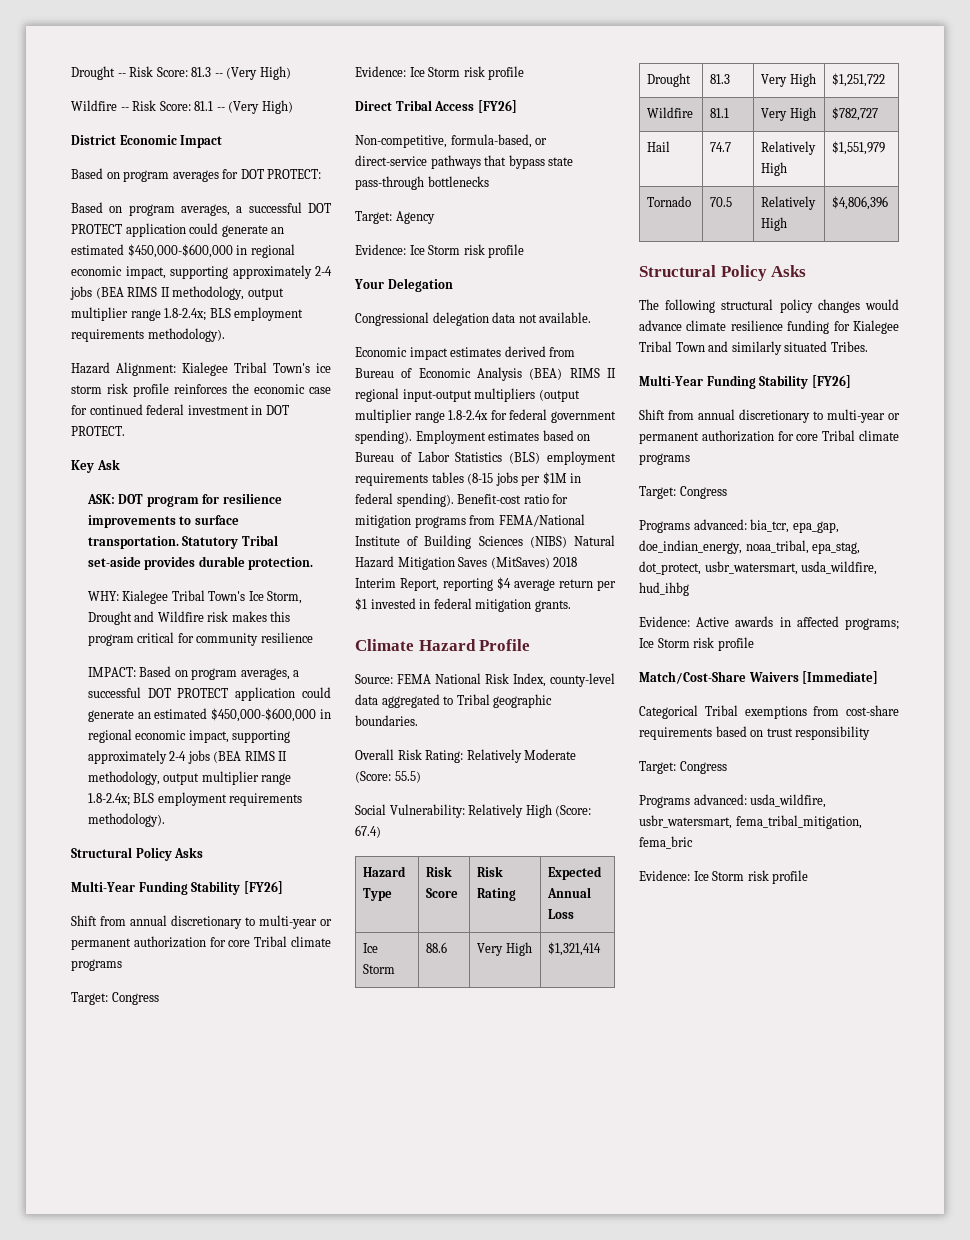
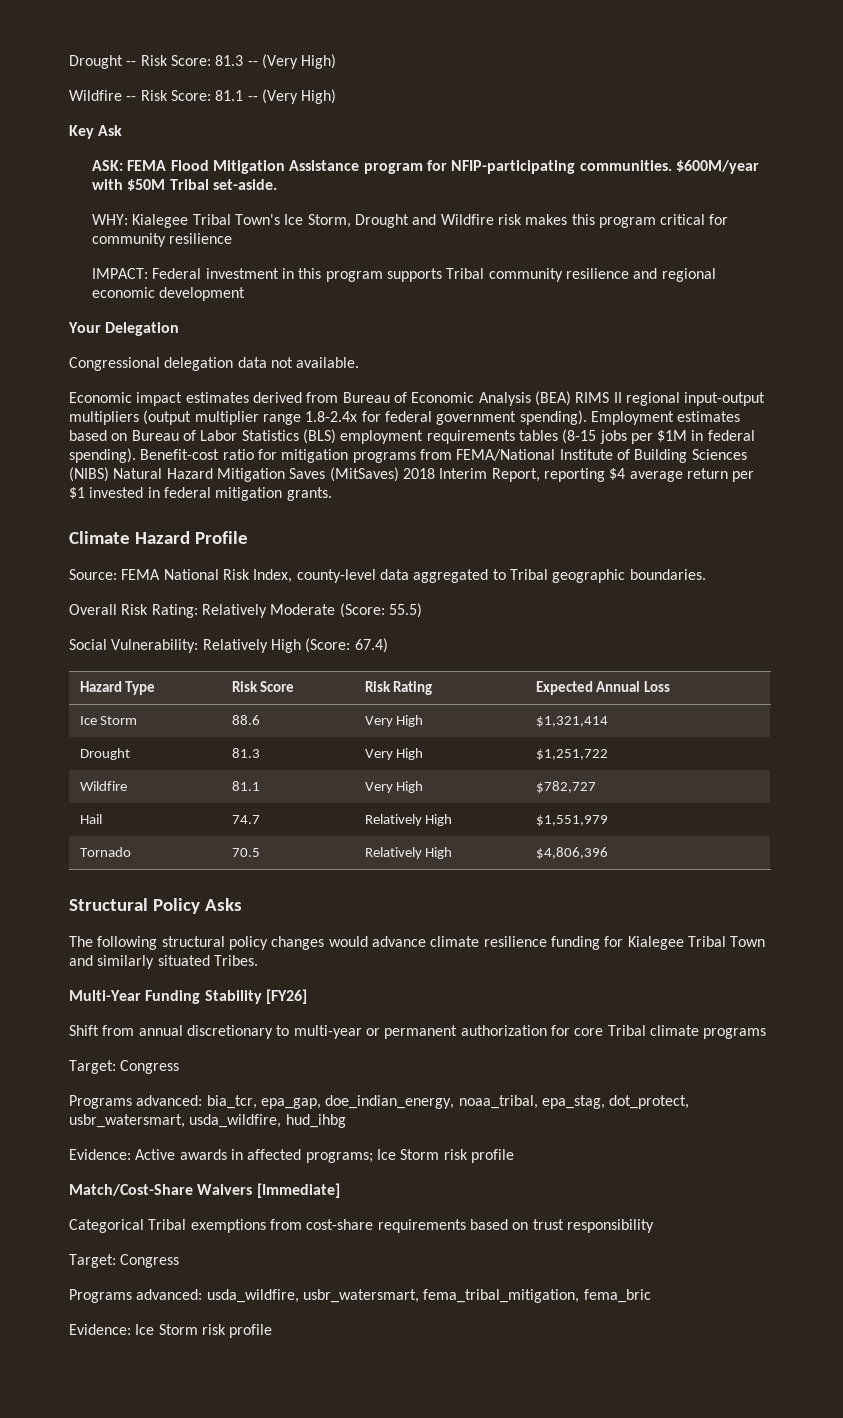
[71,135,223,148] [71,168,322,182] [71,202,331,216] [71,223,285,237] [71,244,295,258] [71,265,332,279] [70,286,284,300] [71,307,304,321] [71,328,225,342] [71,362,331,376] [71,383,331,397] [71,404,289,415] [71,426,125,436] [71,459,120,473] [86,493,282,507] [87,515,239,528] [87,535,278,549] [87,556,314,570] District Economic Impact // Based on program averages for DOT PROTECT: // Based on program averages, a successful DOT PROTECT application could generate an estimated $450,000-$600,000 in regional economic impact, supporting approximately 2-4 jobs (BEA RIMS II methodology, output multiplier range 1.8-2.4x; BLS employment requirements methodology). // Hazard Alignment: Kialegee Tribal Town's ice storm risk profile reinforces the economic case for continued federal investment in DOT PROTECT. // Key Ask // ASK: DOT program for resilience improvements to surface transportation. Statutory Tribal set-aside provides durable protection. -> [69,125,123,139] [91,160,759,174] [91,179,277,191] Key Ask // ASK: FEMA Flood Mitigation Assistance program for NFIP-participating communities. $600M/year with $50M Tribal set-aside.
[139,666,300,680] [87,687,331,701] [87,708,331,722] [87,729,291,743] [87,750,288,764] [87,771,292,785] [87,792,303,806] [87,813,165,827] [71,847,204,861] [71,881,283,895] [71,915,332,929] [71,936,332,950] [71,959,122,971] [71,992,159,1005] [355,66,525,80] [355,100,517,113] [355,134,548,148] [355,155,574,169] [355,176,489,190] [355,211,435,224] [355,244,525,258] Based on program averages, a successful DOT PROTECT application could generate an estimated $450,000-$600,000 in regional economic impact, supporting approximately 2-4 jobs (BEA RIMS II methodology, output multiplier range 1.8-2.4x; BLS employment requirements methodology). // Structural Policy Asks // Multi-Year Funding Stability [FY26] // Shift from annual discretionary to multi-year or permanent authorization for core Tribal climate programs // Target: Congress // Evidence: Ice Storm risk profile // Direct Tribal Access [FY26] // Non-competitive, formula-based, or direct-service pathways that bypass state pass-through bottlenecks // Target: Agency // Evidence: Ice Storm risk profile -> [152,268,716,282] [91,287,246,301] Federal investment in this program supports Tribal community resilience and regional economic development

